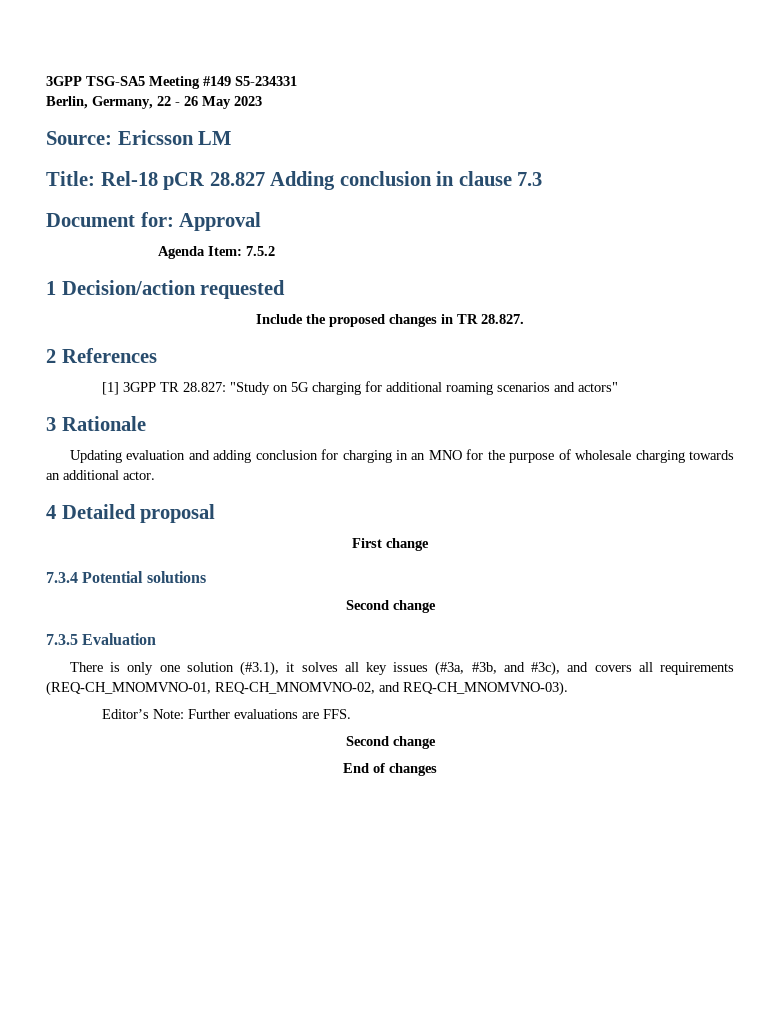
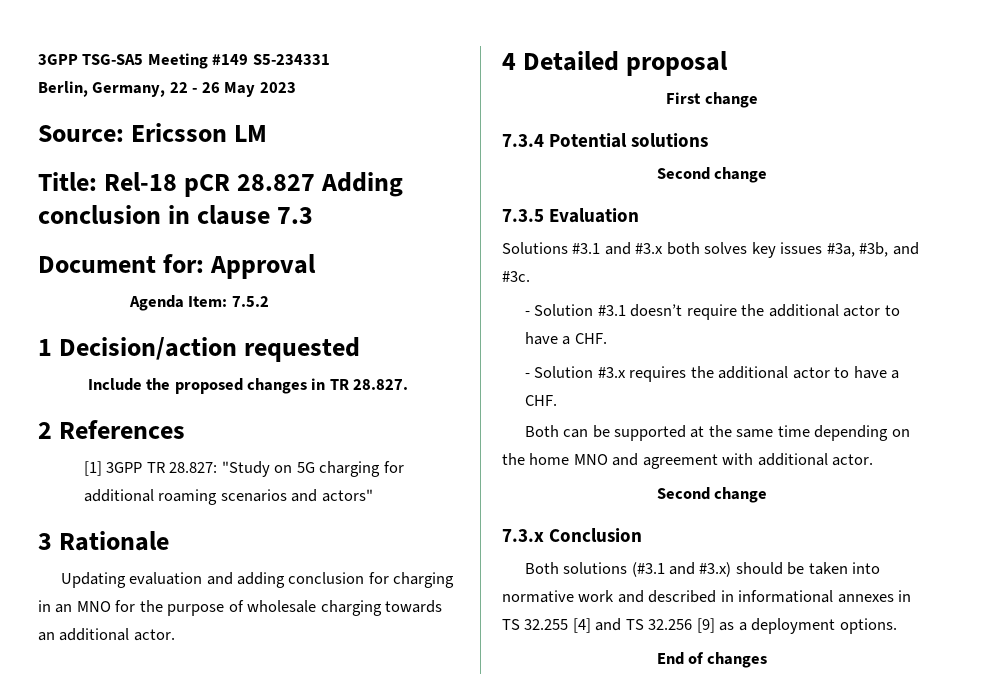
[69,661,359,676] There is only one solution (#3.1), it solves all -> [502,242,748,255] Solutions #3.1 and #3.x both solves
[435,661,465,676] (#3a, -> [826,243,855,257] #3a,
[531,661,734,676] [46,681,568,696] [102,709,352,719] [345,736,436,749] #3c), and covers all requirements (REQ-CH_MNOMVNO-01, REQ-CH_MNOMVNO-02, and REQ-CH_MNOMVNO-03). // Editor’s Note: Further evaluations are FFS. // Second change -> [502,271,530,282] [525,304,900,320] [525,332,607,345] [525,366,900,382] [525,395,558,406] [524,425,910,441] [502,453,874,469] [656,487,768,503] [502,528,643,542] [524,562,881,577] [502,590,912,603] [502,618,897,634] #3c. // - Solution #3.1 doesn’t require the additional actor to have a CHF. // - Solution #3.x requires the additional actor to have a CHF. // Both can be supported at the same time depending on the home MNO and agreement with additional actor. // Second change // 7.3.x Conclusion // Both solutions (#3.1 and #3.x) should be taken into normative work and described in informational annexes in TS 32.255 [4] and TS 32.256 [9] as a deployment options.

